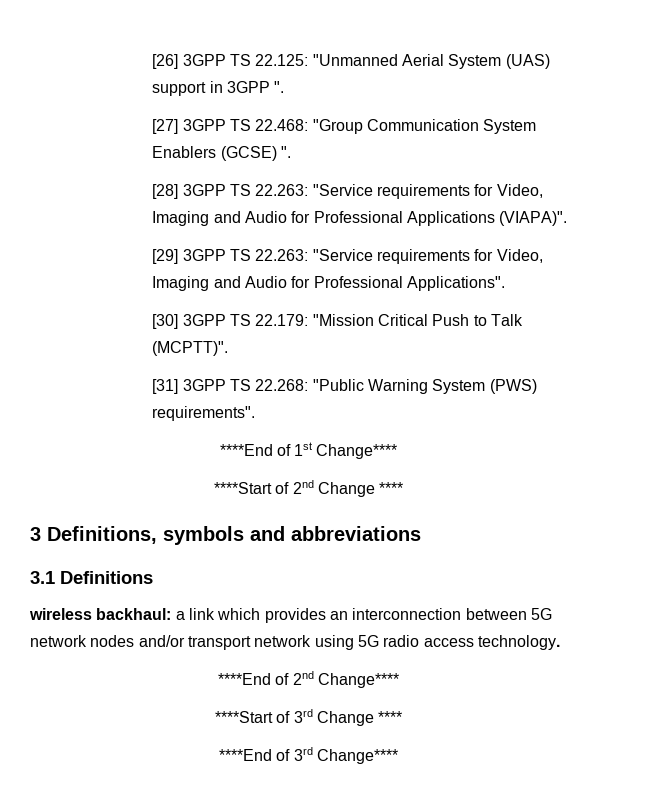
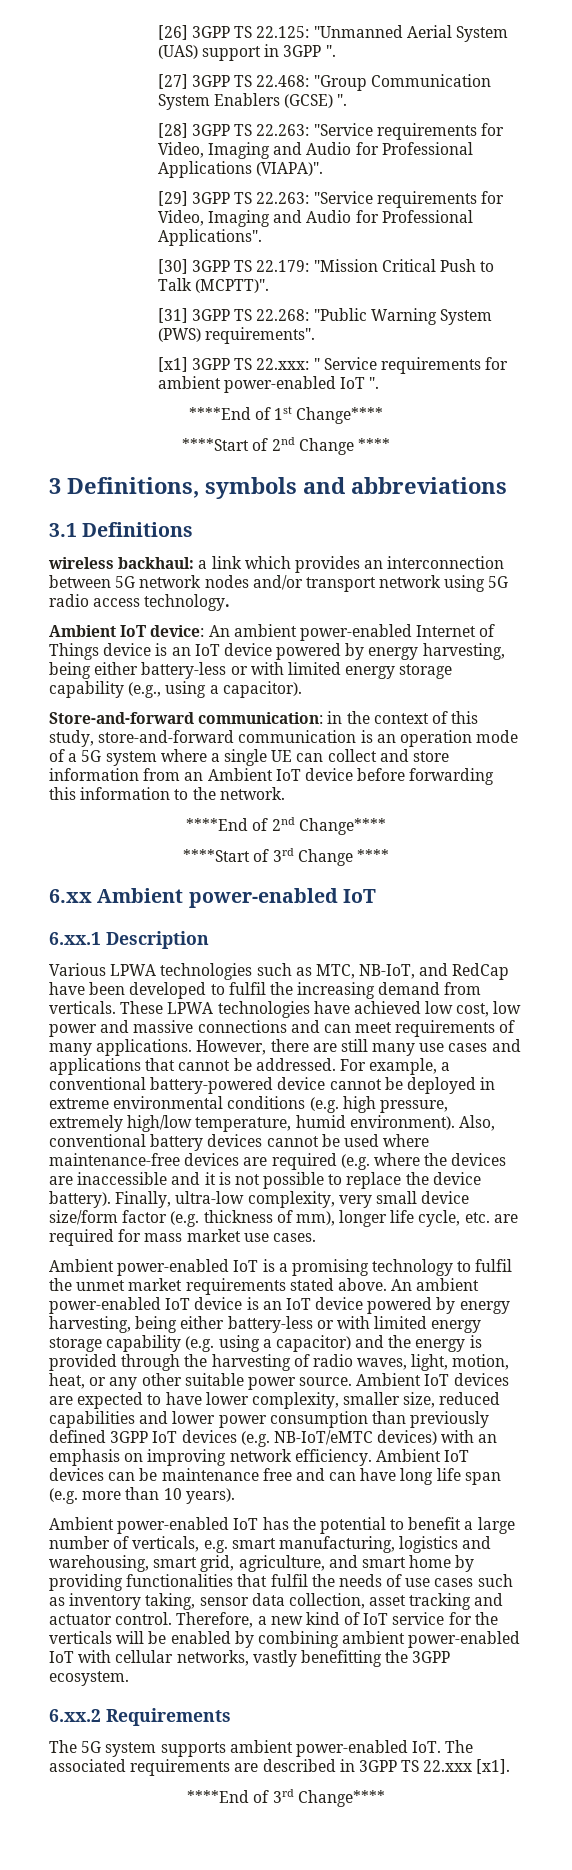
(256, 413) none -> [157,357,509,374] [157,376,380,393] // [x1] 3GPP TS 22.xxx: " Service requirements for ambient power-enabled IoT ".
(560, 642) none -> [49,624,496,641] [49,643,505,660] [49,662,453,679] [49,681,302,698] [49,711,479,724] [49,730,519,747] [49,749,450,766] [49,768,495,785] [49,787,285,800] // Ambient IoT device: An ambient power-enabled Internet of Things device is an IoT device powered by energy harvesting, being either battery-less or with limited energy storage capability (e.g., using a capacitor). // Store-and-forward communication: in the context of this study, store-and-forward communication is an operation mode of a 5G system where a single UE can collect and store information from an Ambient IoT device before forwarding this information to the network.
(403, 717) none -> [49,888,376,908] [49,931,209,949] [49,963,510,980] [49,982,482,999] [49,1001,522,1018] [49,1020,516,1037] [49,1039,521,1056] [49,1058,451,1075] [49,1077,496,1094] [49,1096,448,1113] [49,1115,495,1132] [49,1134,430,1151] [49,1153,507,1170] [49,1172,481,1189] [49,1191,470,1208] [49,1210,518,1227] [49,1229,316,1246] [49,1259,513,1276] [49,1278,480,1295] [49,1297,510,1314] [49,1316,482,1333] [49,1335,482,1352] [49,1354,510,1371] [49,1373,509,1390] [49,1392,501,1409] [49,1411,490,1428] [49,1430,498,1447] [49,1449,470,1466] [49,1468,501,1485] [49,1487,235,1504] [49,1517,515,1534] [49,1536,492,1553] [49,1555,475,1572] [49,1574,513,1591] [49,1593,504,1610] [49,1612,498,1628] [49,1631,521,1648] [49,1650,451,1667] [49,1671,129,1686] [49,1708,231,1726] [49,1740,474,1757] [49,1759,511,1776] // 6.xx Ambient power-enabled IoT // 6.xx.1 Description // Various LPWA technologies such as MTC, NB-IoT, and RedCap have been developed to fulfil the increasing demand from verticals. These LPWA technologies have achieved low cost, low power and massive connections and can meet requirements of many applications. However, there are still many use cases and applications that cannot be addressed. For example, a conventional battery-powered device cannot be deployed in extreme environmental conditions (e.g. high pressure, extremely high/low temperature, humid environment). Also, conventional battery devices cannot be used where maintenance-free devices are required (e.g. where the devices are inaccessible and it is not possible to replace the device battery). Finally, ultra-low complexity, very small device size/form factor (e.g. thickness of mm), longer life cycle, etc. are required for mass market use cases. // Ambient power-enabled IoT is a promising technology to fulfil the unmet market requirements stated above. An ambient power-enabled IoT device is an IoT device powered by energy harvesting, being either battery-less or with limited energy storage capability (e.g. using a capacitor) and the energy is provided through the harvesting of radio waves, light, motion, heat, or any other suitable power source. Ambient IoT devices are expected to have lower complexity, smaller size, reduced capabilities and lower power consumption than previously defined 3GPP IoT devices (e.g. NB-IoT/eMTC devices) with an emphasis on improving network efficiency. Ambient IoT devices can be maintenance free and can have long life span (e.g. more than 10 years). // Ambient power-enabled IoT has the potential to benefit a large number of verticals, e.g. smart manufacturing, logistics and warehousing, smart grid, agriculture, and smart home by providing functionalities that fulfil the needs of use cases such as inventory taking, sensor data collection, asset tracking and actuator control. Therefore, a new kind of IoT service for the verticals will be enabled by combining ambient power-enabled IoT with cellular networks, vastly benefitting the 3GPP ecosystem. // 6.xx.2 Requirements // The 5G system supports ambient power-enabled IoT. The associated requirements are described in 3GPP TS 22.xxx [x1].

